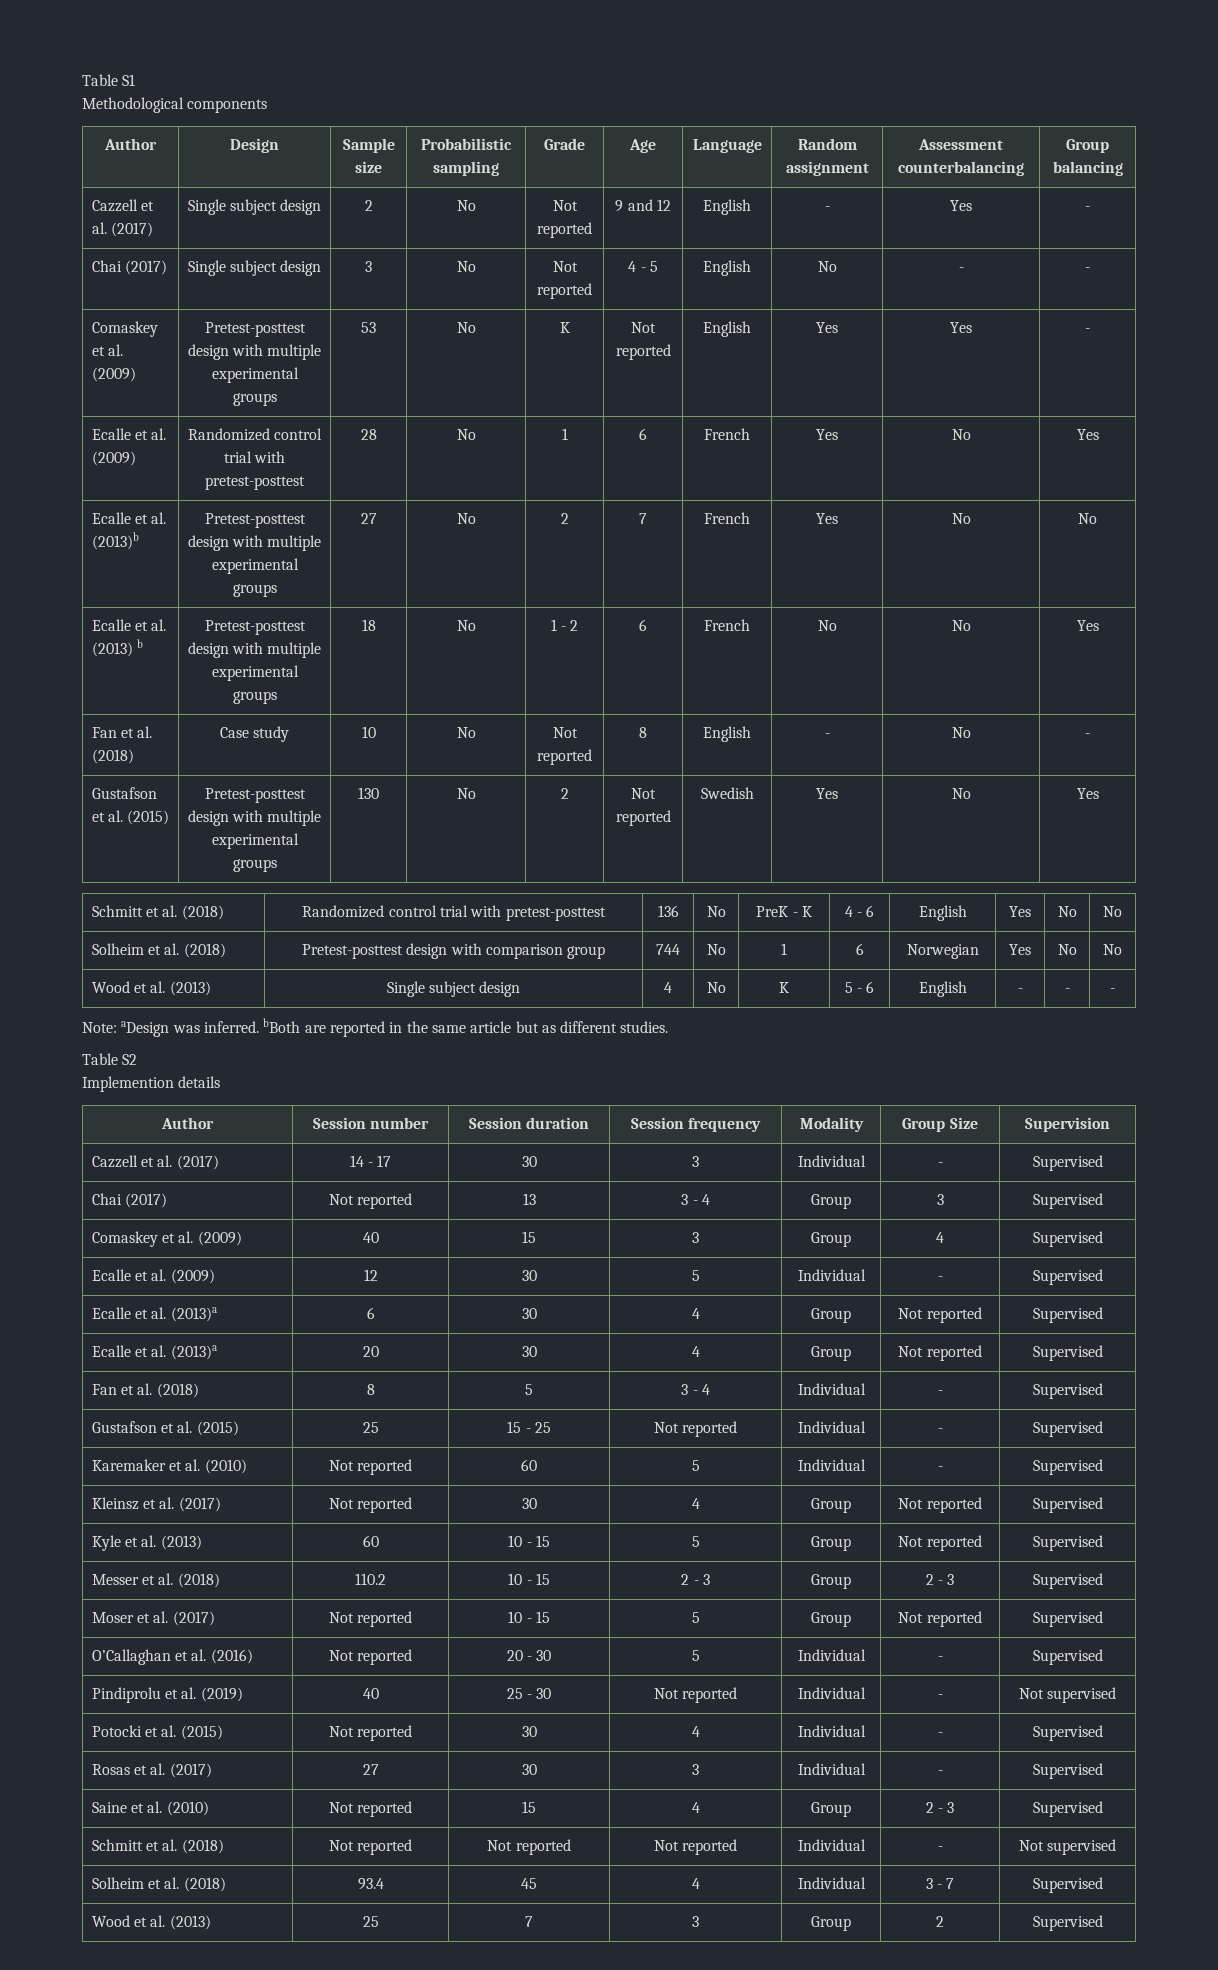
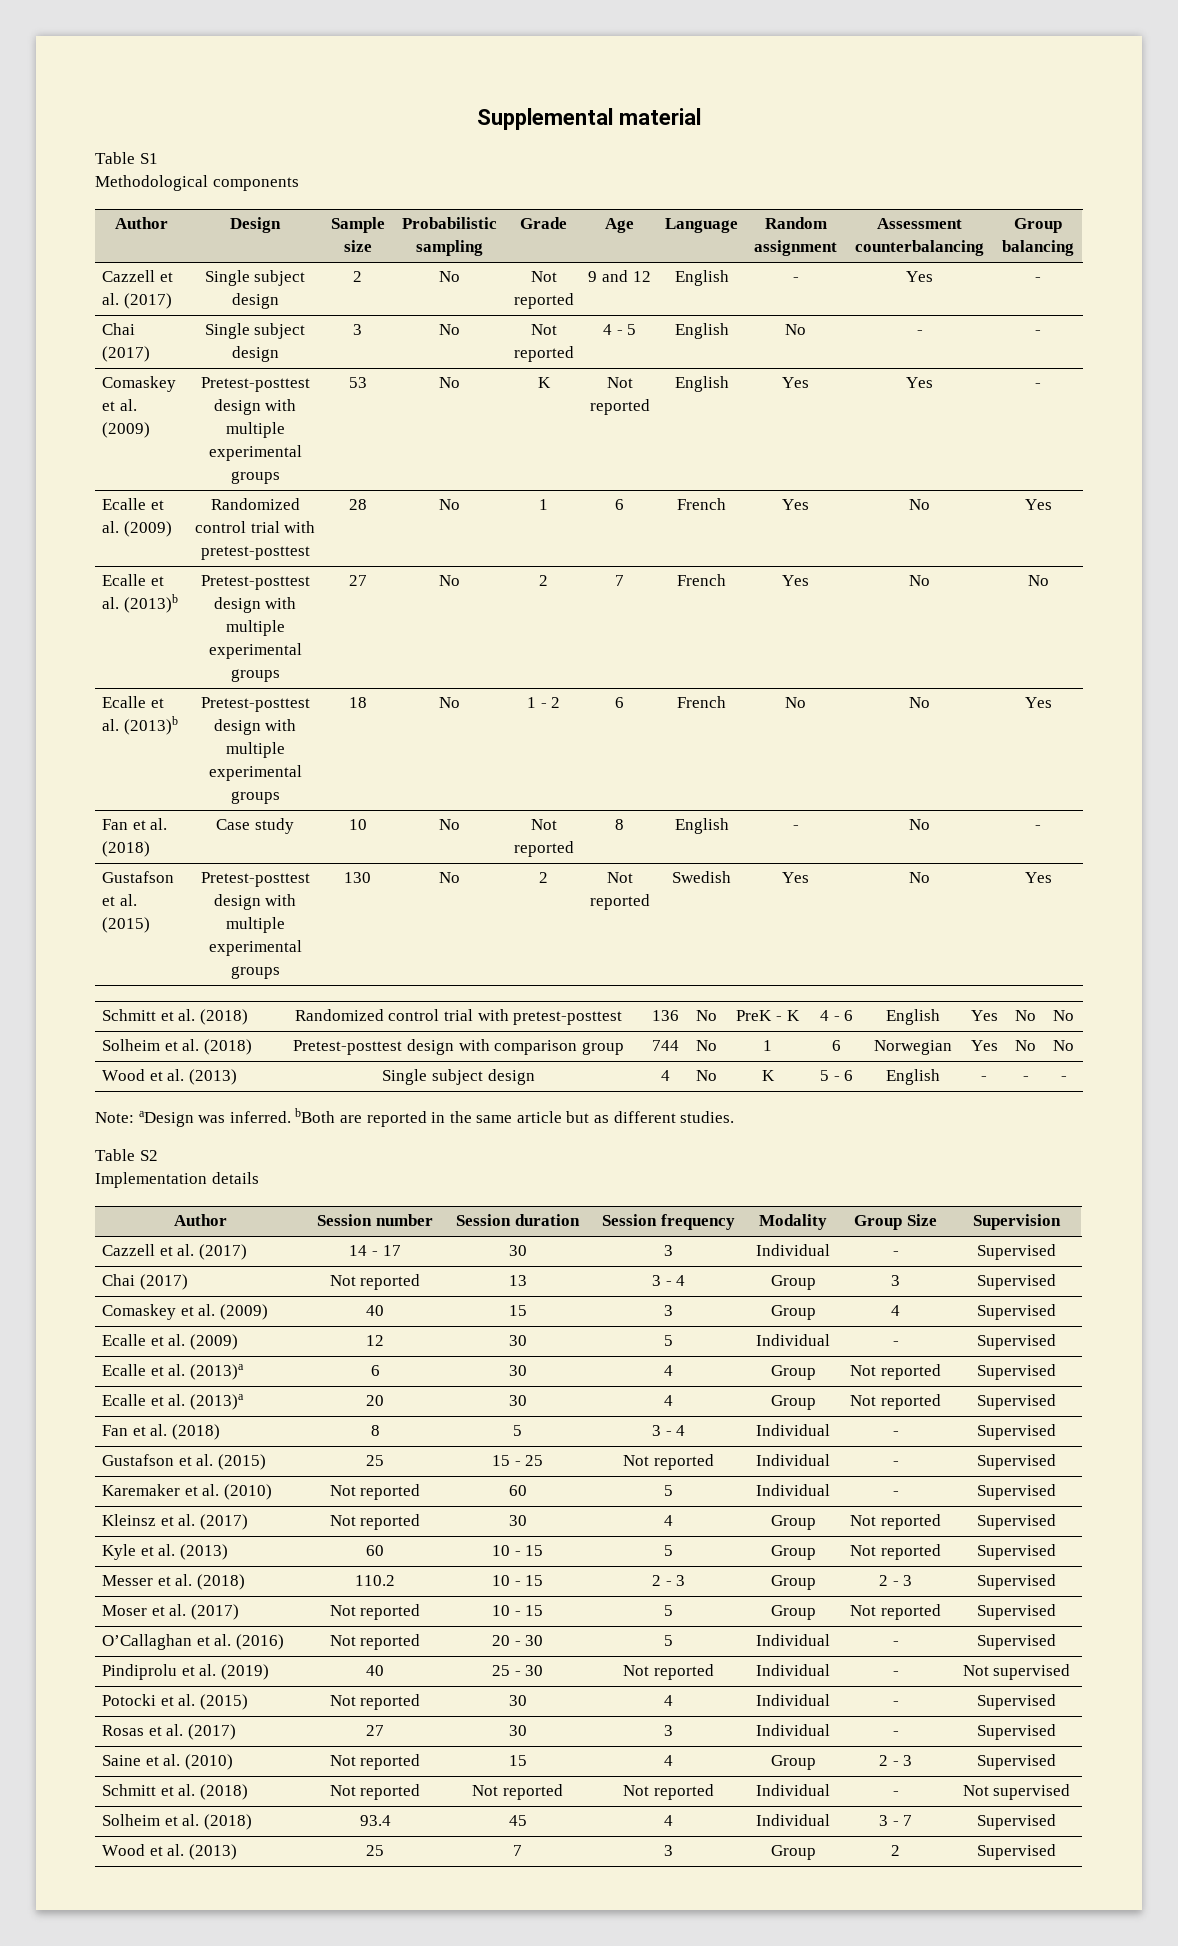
(82, 80) none -> [477,108,701,130] Supplemental material //
[91,639,143,657] (2013) b -> [123,716,178,735] (2013)b
[82,1076,174,1092] Implemention -> [95,1172,207,1188] Implementation

